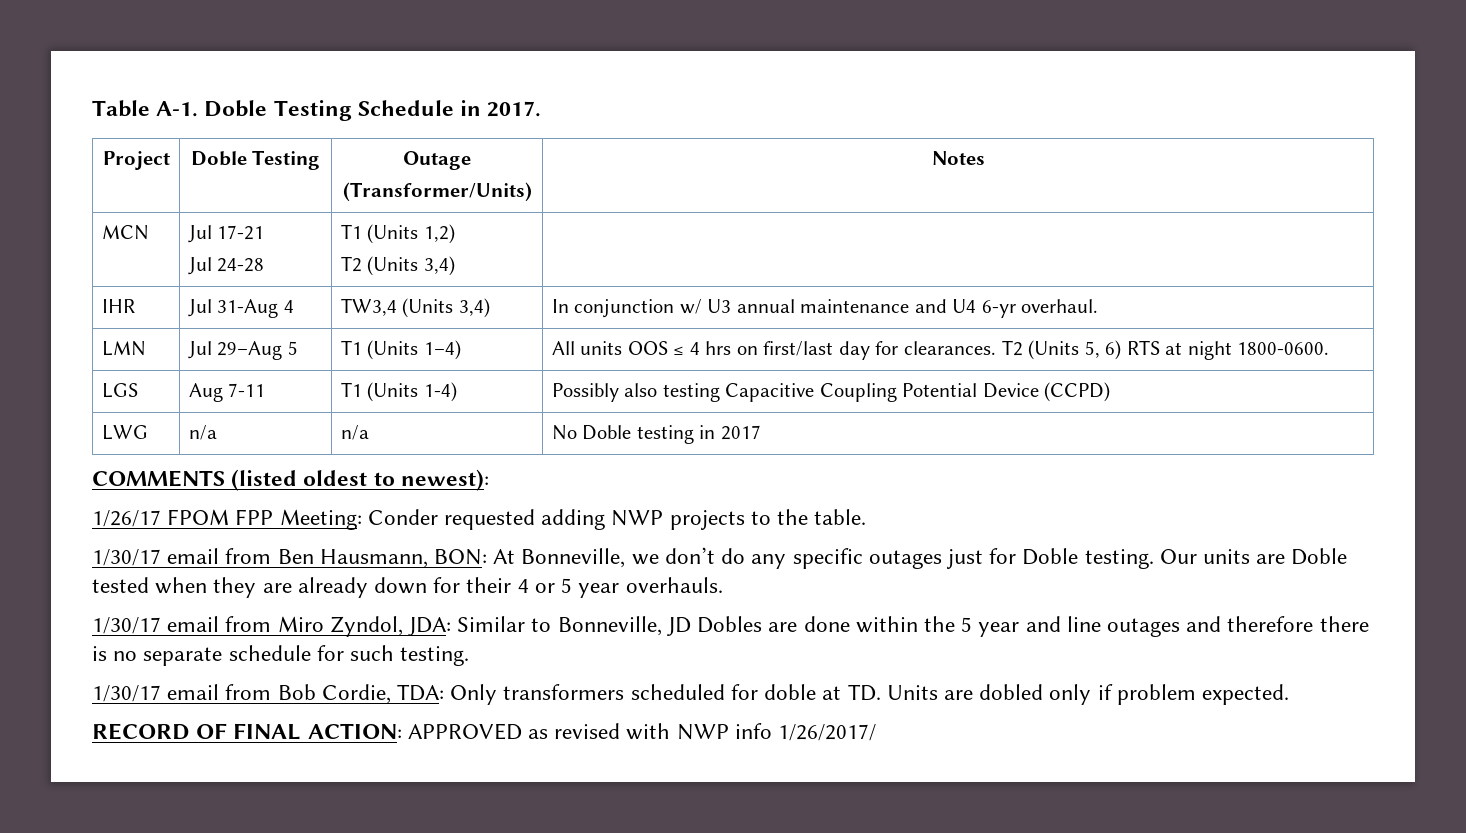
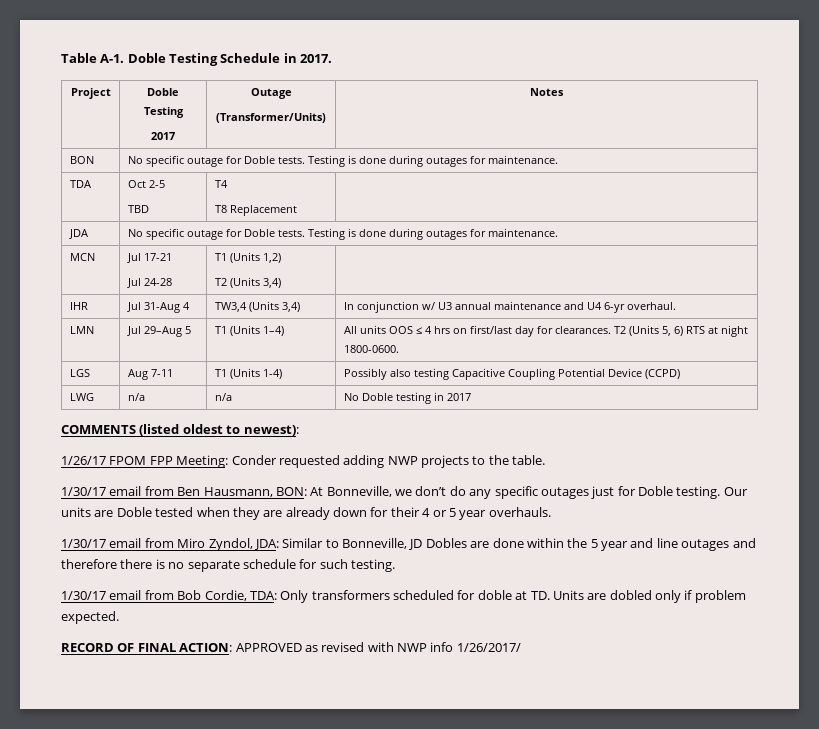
(321, 160) none -> [151,132,175,140] // 2017
(985, 158) none -> [69,156,94,164] [127,155,558,167] [69,180,91,188] [127,180,165,188] [127,205,149,213] [214,180,228,188] [214,205,297,216] [68,229,88,239] [127,228,558,240] // BON | No specific outage for Doble tests. Testing is done during outages for maintenance. // TDA | Oct 2-5 // TBD | T4 // T8 Replacement | // JDA | No specific outage for Doble tests. Testing is done during outages for maintenance.

